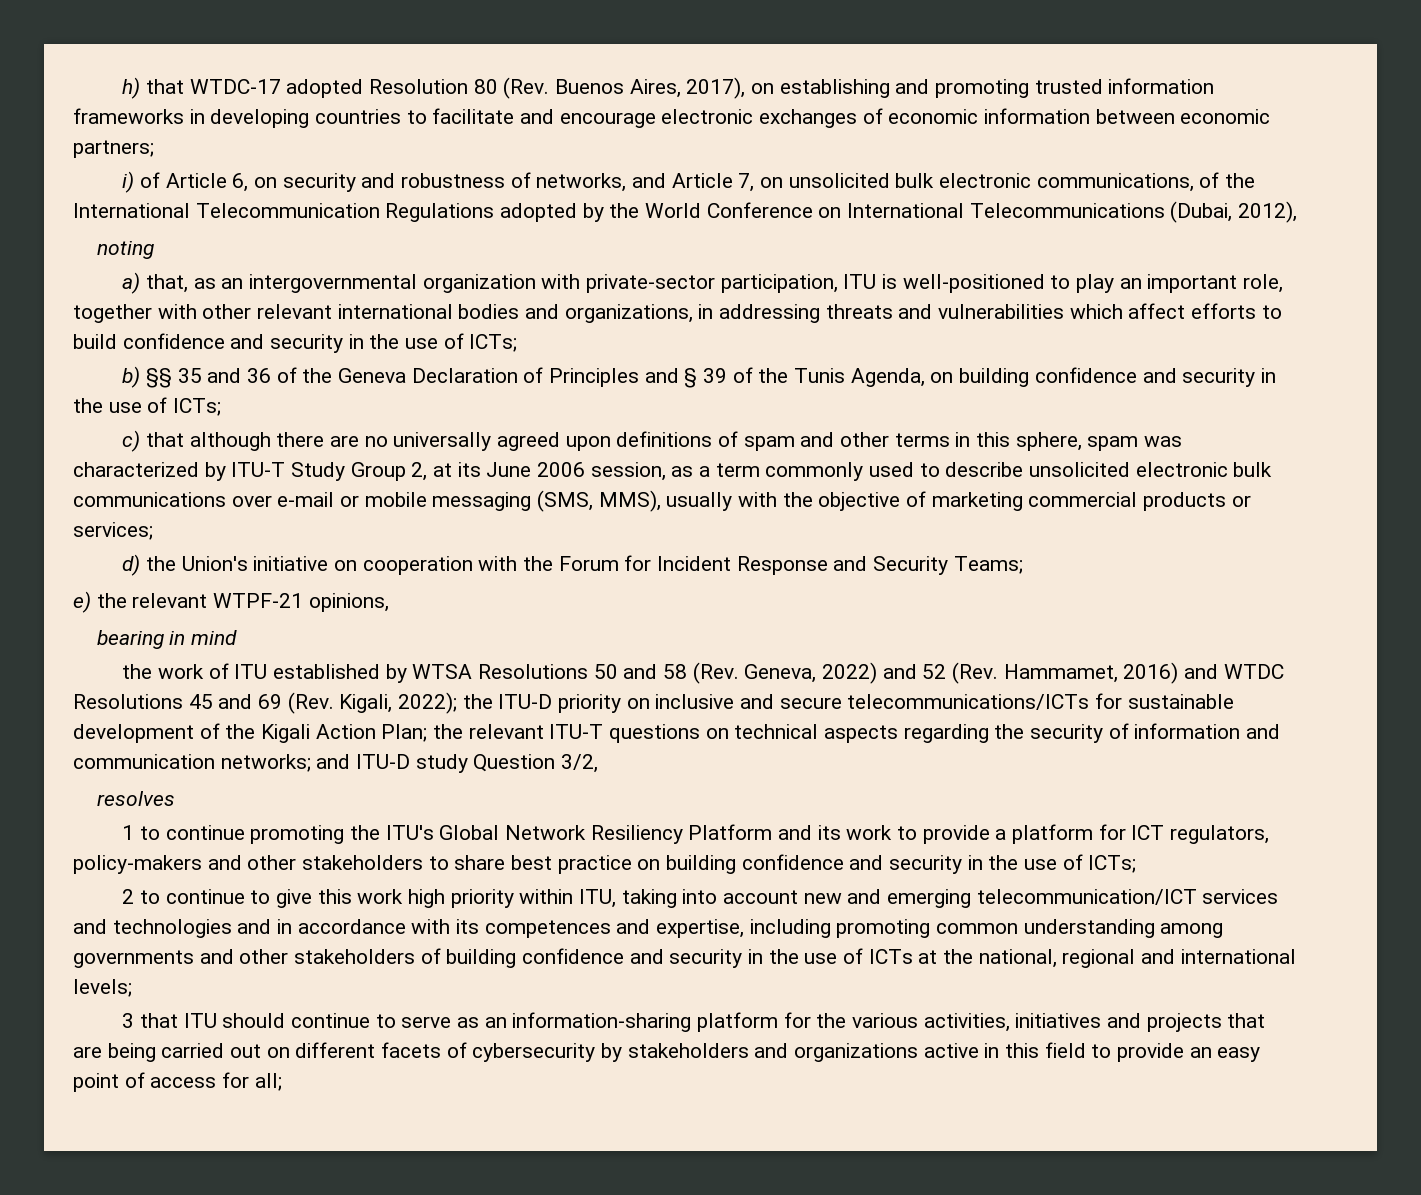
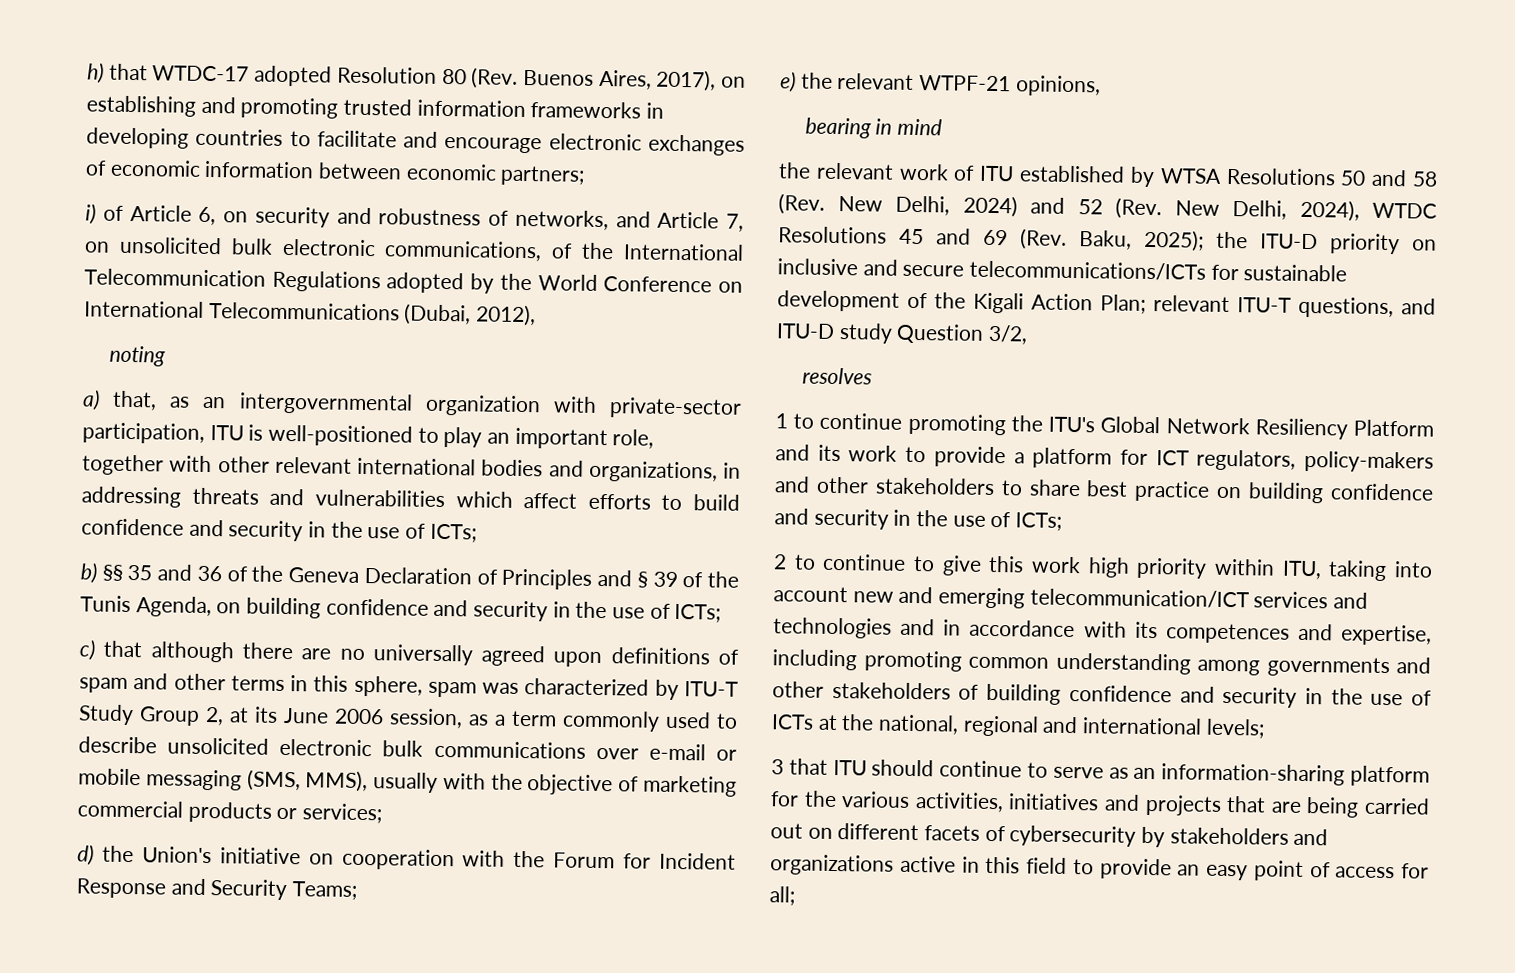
(153, 671) none -> [815,162,894,180] relevant
[744,662,1219,684] Geneva, 2022) and 52 (Rev. Hammamet, 2016) and -> [837,195,1360,222] New Delhi, 2024) and 52 (Rev. New Delhi, 2024),
[339,692,458,714] Kigali, 2022); -> [1079,229,1204,252] Baku, 2025);
[433,724,464,739] the -> (1146, 304) none
[609,723,1281,743] [73,754,311,772] questions on technical aspects regarding the security of information and communication networks; -> [1298,296,1394,319] questions,

